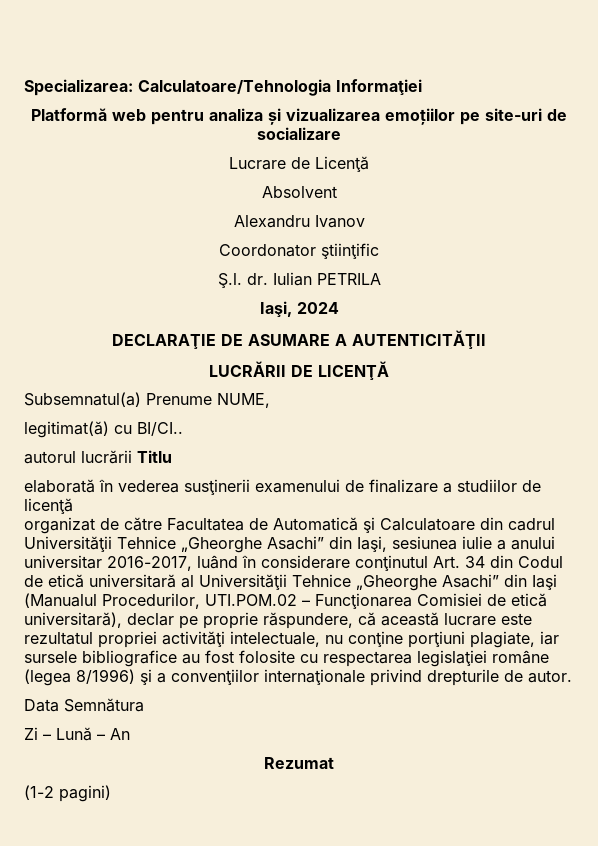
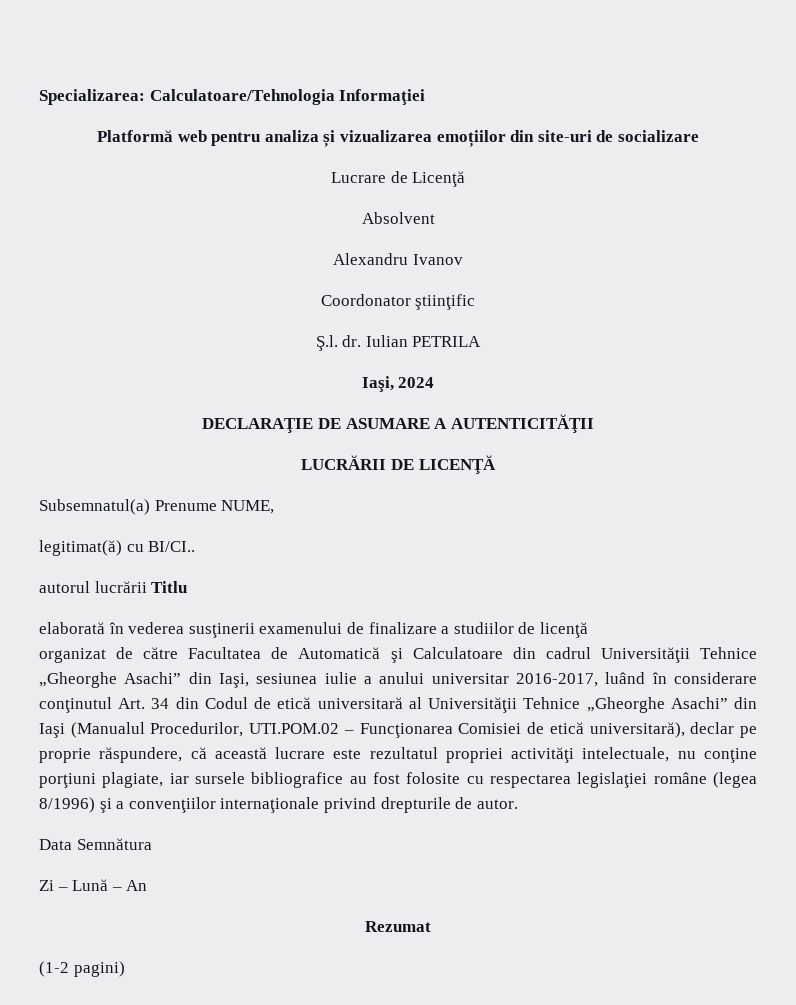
[460,112,480,125] pe -> [510,130,535,142] din

